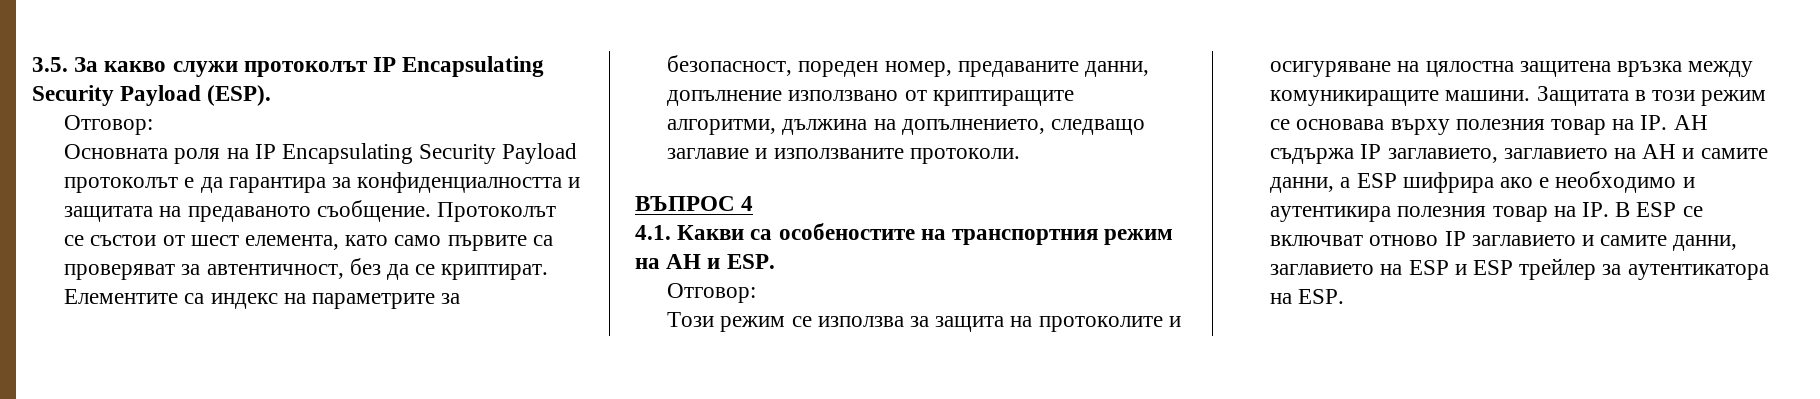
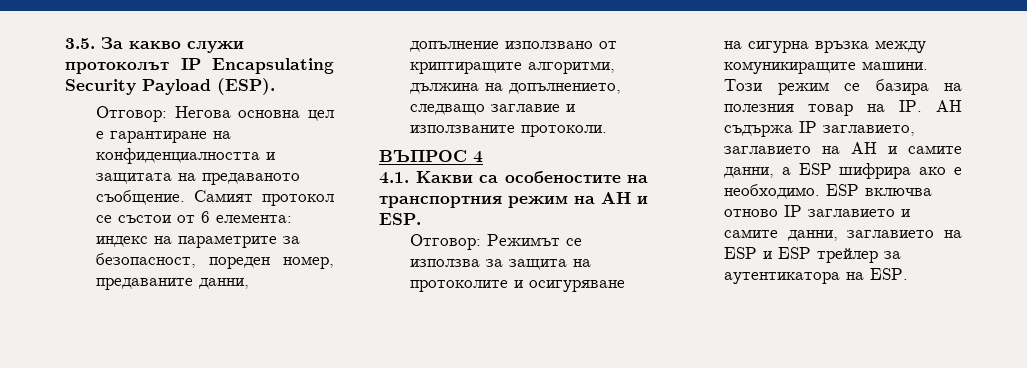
[64,143,578,164] [64,177,351,193] // Основната роля на IP Encapsulating Security Payload протоколът е да гарантира за -> [174,106,334,121] [96,131,232,143] Негова основна цел е гарантиране на
[436,202,556,222] Протоколът -> [194,190,334,206] Самият протокол
[190,235,553,251] [64,258,549,280] [64,289,205,304] шест елемента, като само първите са проверяват за автентичност, без да се криптират. Елементите са -> [201,211,293,223] 6 елемента:
[667,312,786,332] // Този режим -> [487,234,561,246] Режимът
[1425,61,1611,77] цялостна защитена -> [748,41,810,53] сигурна
[1536,86,1767,106] [1270,119,1450,135] Защитата в този режим се основава върху -> [724,79,962,95] Този режим се базира на
[1555,171,1695,193] [1270,202,1703,222] [1270,235,1364,246] необходимо и аутентикира полезния товар на IP. В ESP се включват -> [724,184,933,199] необходимо. ESP включва

